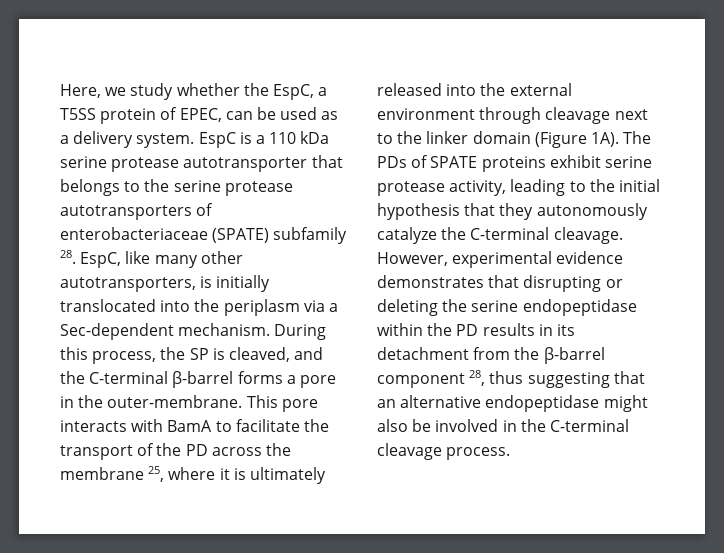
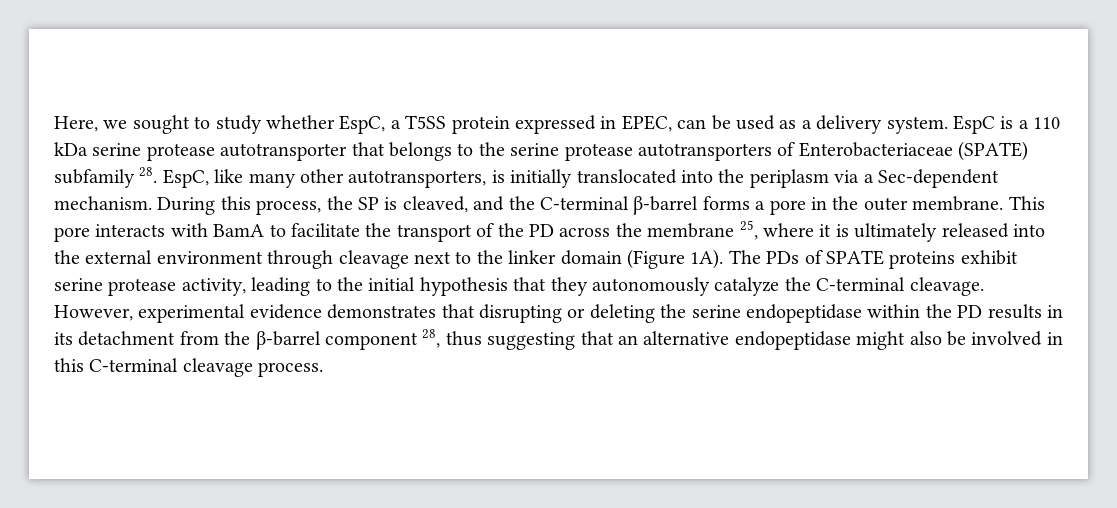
(127, 91) none -> [132,115,211,134] sought to
[243,83,269,96] the -> (335, 122) none
[160,107,178,120] of -> [514,115,617,134] expressed in
[60,227,208,240] enterobacteriaceae -> [798,142,953,157] Enterobacteriaceae
[107,395,243,408] outer-membrane. -> [863,196,1004,211] outer membrane.
[520,419,546,432] the -> [54,358,84,372] this

